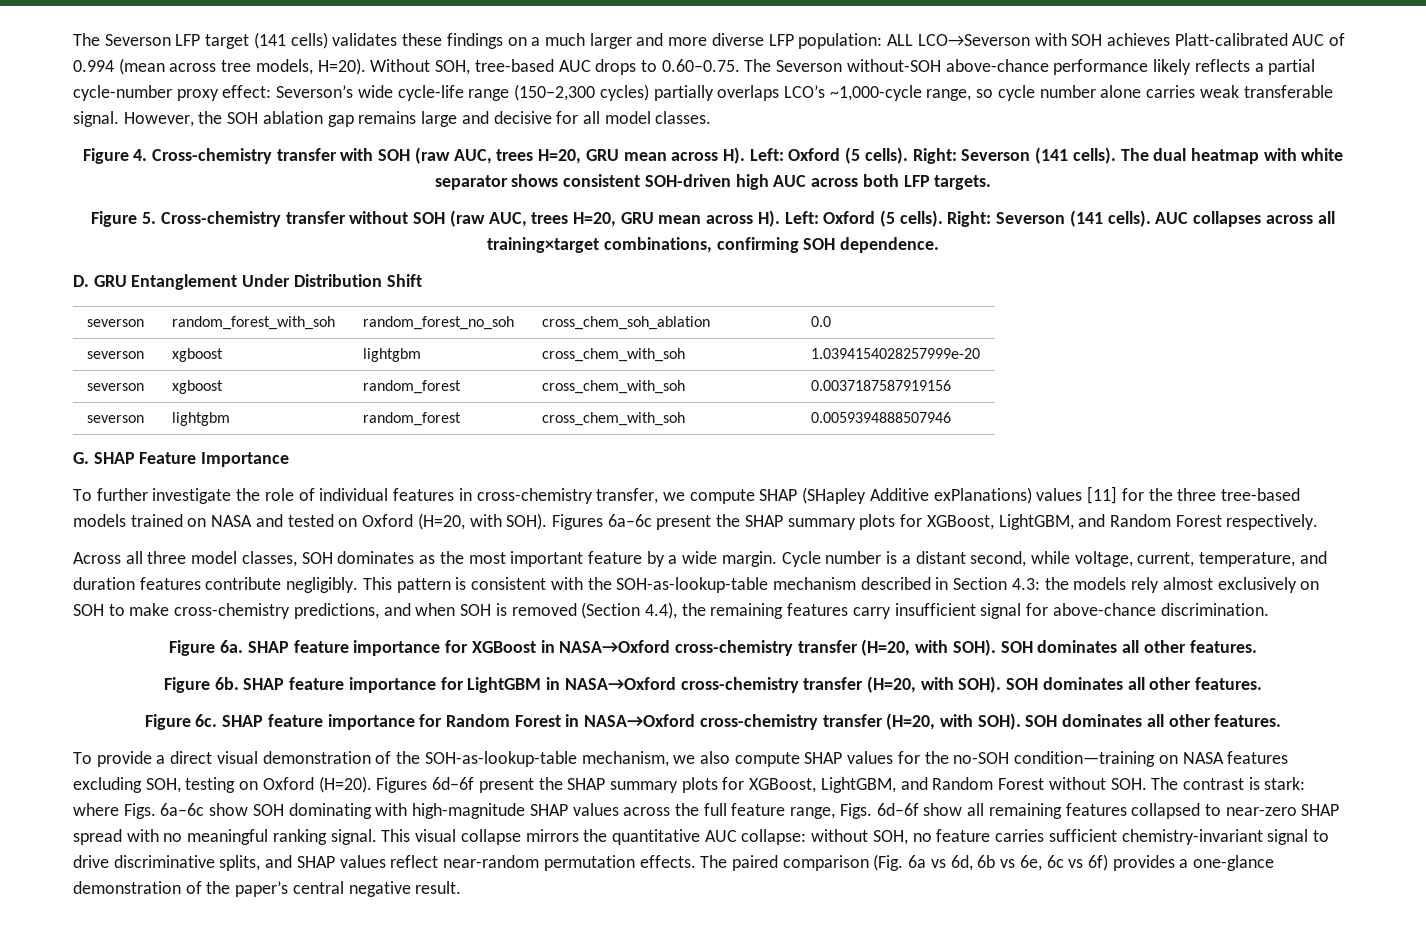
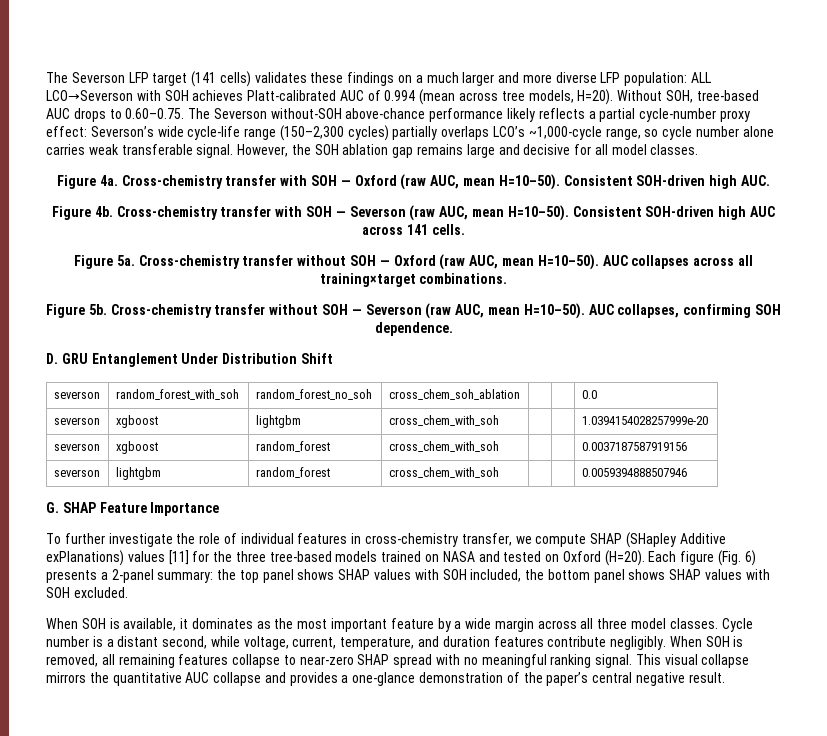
[133,147,1344,164] [434,174,641,190] 4. Cross-chemistry transfer with SOH (raw AUC, trees H=20, GRU mean across H). Left: Oxford (5 cells). Right: Severson (141 cells). The dual heatmap with white separator shows consistent -> [99,174,770,190] [52,205,642,221] 4a. Cross-chemistry transfer with SOH — Oxford (raw AUC, mean H=10–50). Consistent SOH-driven high AUC. // Figure 4b. Cross-chemistry transfer with SOH — Severson (raw AUC, mean H=10–50). Consistent
[862,174,992,190] [91,210,1151,227] both LFP targets. // Figure 5. Cross-chemistry transfer without SOH (raw AUC, trees H=20, GRU mean across H). Left: Oxford (5 cells). Right: Severson (141 cells). -> [407,224,465,235] [74,254,599,270] 141 cells. // Figure 5a. Cross-chemistry transfer without SOH — Oxford (raw AUC, mean H=10–50).
[603,237,712,253] combinations, -> [419,273,508,284] [46,303,680,319] combinations. // Figure 5b. Cross-chemistry transfer without SOH — Severson (raw AUC, mean H=10–50). AUC collapses,
[417,513,1319,530] [73,551,333,567] (H=20, with SOH). Figures 6a–6c present the SHAP summary plots for XGBoost, LightGBM, and Random Forest respectively. // Across all three model classes, SOH -> [604,550,756,566] [46,569,770,583] [46,587,128,598] [46,618,189,631] (H=20). Each figure (Fig. 6) presents a 2-panel summary: the top panel shows SHAP values with SOH included, the bottom panel shows SHAP values with SOH excluded. // When SOH is available, it
[721,551,777,567] margin. -> [494,618,718,632] margin across all three model classes.
[362,577,1320,593] [73,602,1269,619] [169,639,1257,656] [163,676,1263,693] [144,713,1282,730] [73,751,1289,767] [73,776,1306,793] [73,803,963,819] This pattern is consistent with the SOH-as-lookup-table mechanism described in Section 4.3: the models rely almost exclusively on SOH to make cross-chemistry predictions, and when SOH is removed (Section 4.4), the remaining features carry insufficient signal for above-chance discrimination. // Figure 6a. SHAP feature importance for XGBoost in NASA→Oxford cross-chemistry transfer (H=20, with SOH). SOH dominates all other features. // Figure 6b. SHAP feature importance for LightGBM in NASA→Oxford cross-chemistry transfer (H=20, with SOH). SOH dominates all other features. // Figure 6c. SHAP feature importance for Random Forest in NASA→Oxford cross-chemistry transfer (H=20, with SOH). SOH dominates all other features. // To provide a direct visual demonstration of the SOH-as-lookup-table mechanism, we also compute SHAP values for the no-SOH condition—training on NASA features excluding SOH, testing on Oxford (H=20). Figures 6d–6f present the SHAP summary plots for XGBoost, LightGBM, and Random Forest without SOH. The contrast is stark: where Figs. 6a–6c show SOH dominating with high-magnitude SHAP values across the full feature range, Figs. 6d–6f show -> [669,636,744,647] [46,654,98,667] When SOH is removed,
[1131,803,1201,819] collapsed -> [232,654,281,668] collapse
[741,829,1329,845] [73,854,1108,871] collapse: without SOH, no feature carries sufficient chemistry-invariant signal to drive discriminative splits, and SHAP values reflect near-random permutation effects. The paired comparison (Fig. 6a vs 6d, 6b vs 6e, 6c vs 6f) -> [213,672,286,686] collapse and

